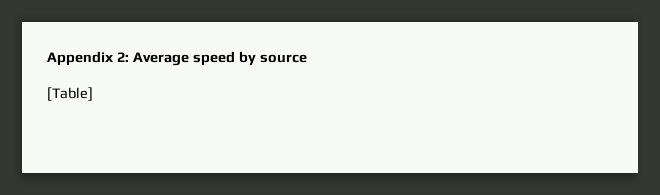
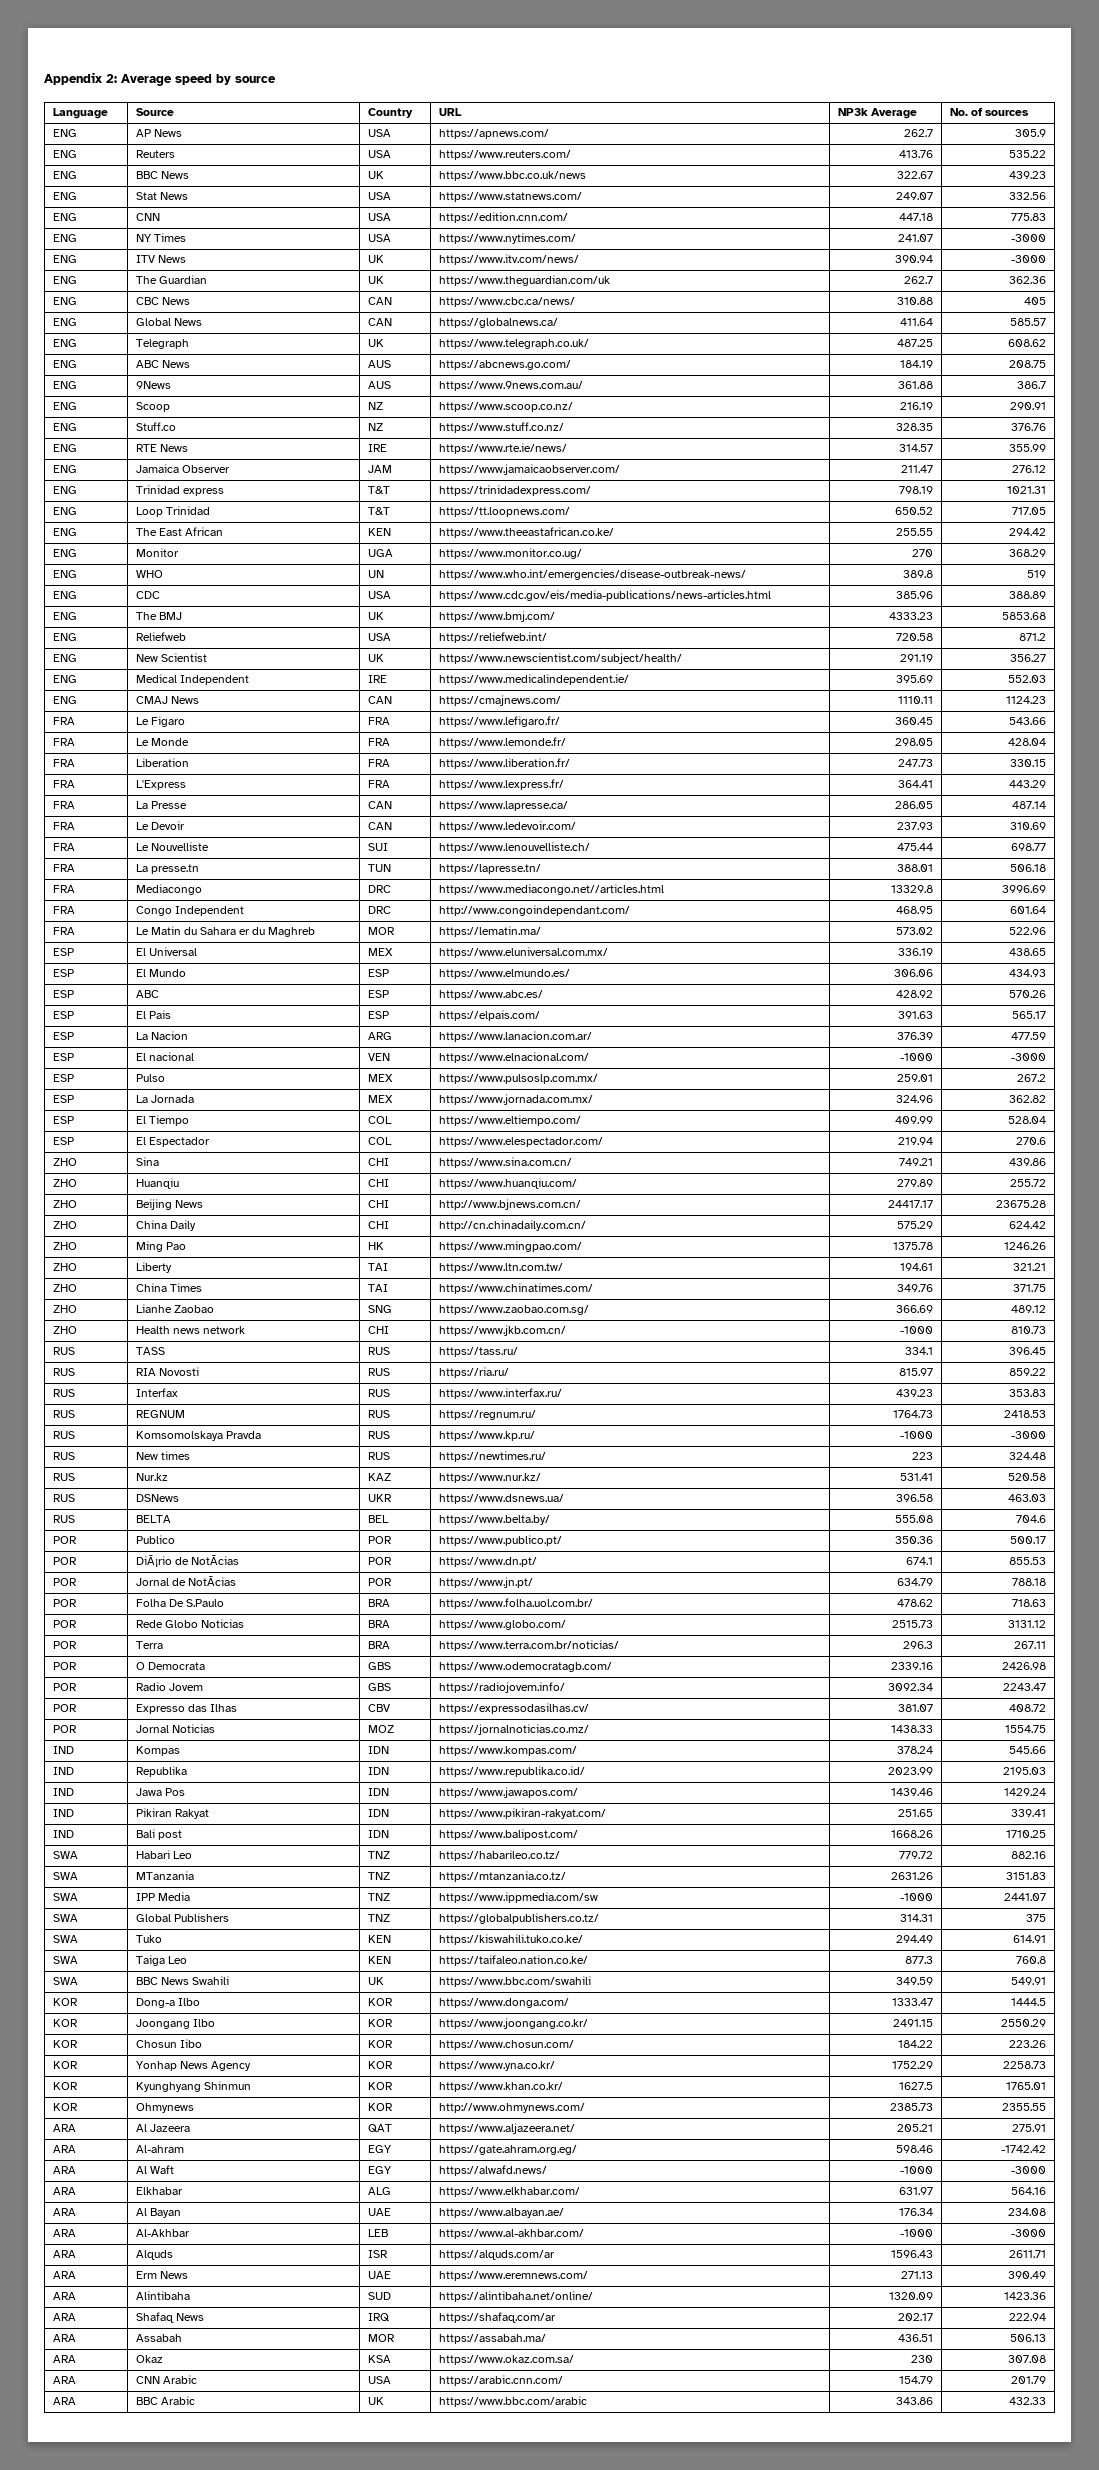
[47,87,93,101] // [Table] -> [52,108,108,119] [135,108,174,116] [367,108,413,118] [438,108,462,116] [837,108,917,119] [949,107,1030,116] [52,129,77,137] [135,129,182,137] [367,129,391,137] [438,129,549,139] [904,129,934,137] [1015,129,1047,137] [52,150,77,158] [135,150,175,158] [367,150,391,158] [438,150,571,160] [899,150,934,158] [1009,150,1047,158] [52,171,77,179] [135,171,189,179] [367,171,384,179] [438,171,586,181] [897,171,934,179] [1009,171,1047,179] [52,192,77,200] [135,192,188,200] [367,192,391,200] [438,192,582,202] [896,192,934,200] [1009,192,1047,200] [52,213,77,221] [135,213,160,221] [367,213,391,221] [438,212,568,223] [899,213,934,221] [1011,213,1047,221] [52,234,77,242] [135,233,186,242] [367,234,391,242] [438,233,576,244] [898,234,934,242] [1011,234,1047,242] [52,255,77,263] [135,255,186,263] [367,255,384,263] [438,254,579,265] [895,255,934,263] [1011,255,1047,263] [52,276,77,284] [135,275,207,284] [367,276,384,284] [438,275,610,286] [904,276,934,284] [1009,276,1047,284] [52,297,77,305] [135,297,190,305] [367,297,392,305] [438,297,575,307] [897,297,934,305] [1024,297,1047,305] [52,318,77,326] [135,318,202,326] [367,318,392,326] [438,318,558,328] [900,318,934,326] [1010,318,1047,326] [52,339,77,347] [135,339,189,349] [367,339,384,347] [438,339,589,349] [897,339,934,347] [1008,339,1047,347] [52,360,77,368] [135,360,190,368] [367,360,391,368] [438,360,571,370] [900,360,934,368] [1009,360,1047,368] [52,381,77,389] [135,381,171,389] [367,381,391,389] [438,381,583,391] [898,381,934,389] [1017,381,1047,389] [52,402,77,410] [135,402,170,412] [367,402,383,410] [438,402,573,412] [900,402,934,410] [1010,402,1047,410] [52,423,77,431] [135,422,176,431] [367,423,383,431] [438,422,564,433] [896,423,934,431] [1011,423,1047,431] [52,444,77,452] [135,444,188,452] [367,444,387,452] [438,443,567,454] [899,444,934,452] [1009,444,1047,452] [52,465,77,473] [135,464,230,473] [367,465,392,473] [438,464,620,475] [901,465,934,473] [1012,465,1047,473] [52,486,77,494] [135,485,224,496] [367,486,390,494] [438,485,591,496] [899,486,934,494] [1007,486,1047,494] [52,507,77,515] [135,506,210,517] [367,507,390,515] [438,507,570,517] [895,507,934,515] [1012,507,1047,515] [52,528,77,536] [135,527,224,536] [367,528,391,536] [438,527,614,538] [896,528,934,536] [1009,528,1047,536] [52,549,77,557] [135,548,179,557] [367,549,393,557] [438,548,582,559] [912,549,934,557] [1009,549,1047,557] [52,570,77,578] [135,570,163,578] [367,570,384,578] [438,569,746,580] [903,570,934,578] [1027,570,1047,578] [52,591,77,599] [135,591,160,599] [367,591,391,599] [438,590,771,601] [896,591,934,599] [1009,591,1047,599] [52,612,77,620] [135,612,182,620] [367,612,384,620] [438,611,555,622] [889,612,934,620] [1002,612,1047,620] [52,633,77,641] [135,632,186,641] [367,633,391,641] [438,632,547,643] [896,633,934,641] [1019,633,1047,641] [52,654,77,662] [135,653,207,662] [367,654,384,662] [438,653,682,664] [900,654,934,662] [1010,654,1047,662] [52,675,77,683] [135,674,249,685] [367,675,387,683] [438,674,629,685] [896,675,934,683] [1008,675,1047,683] [52,696,77,704] [135,696,199,704] [367,696,392,704] [438,695,561,706] [898,696,934,704] [1006,696,1047,704] [52,717,75,725] [135,716,185,727] [367,717,390,725] [438,716,560,727] [895,717,934,725] [1009,717,1047,725] [52,738,75,746] [135,738,189,746] [367,738,390,746] [438,737,566,748] [895,738,934,746] [1008,738,1047,746] [52,759,75,767] [135,758,189,767] [367,759,390,767] [438,758,570,769] [898,759,934,767] [1010,759,1047,767] [52,780,75,788] [135,780,186,790] [367,780,390,788] [438,779,564,790] [898,780,934,788] [1009,780,1047,788] [52,801,75,809] [135,801,187,809] [367,801,392,809] [438,801,568,811] [895,801,934,809] [1012,801,1047,809] [52,822,75,830] [135,821,185,830] [367,822,392,830] [438,821,576,832] [897,822,934,830] [1010,822,1047,830] [52,843,75,851] [135,842,209,851] [367,843,388,851] [438,842,590,853] [897,843,934,851] [1011,843,1047,851] [52,864,75,872] [135,864,199,874] [367,864,391,872] [438,864,541,874] [897,864,934,872] [1010,864,1047,872] [52,885,75,893] [135,884,202,895] [367,885,391,893] [438,884,664,895] [891,885,934,893] [1002,885,1047,893] [52,906,75,914] [135,906,244,916] [367,906,391,914] [438,905,630,916] [896,906,934,914] [1010,906,1047,914] [52,927,75,935] [135,926,316,937] [367,927,395,935] [438,926,541,937] [896,927,934,935] [1009,927,1047,935] [52,948,74,956] [135,947,197,956] [367,948,393,956] [438,947,608,958] [898,948,934,956] [1009,948,1047,956] [52,969,74,977] [135,969,186,977] [367,969,389,977] [438,969,570,979] [894,969,934,977] [1009,969,1047,977] [52,990,74,998] [135,990,159,998] [367,990,389,998] [438,990,543,1000] [896,990,934,998] [1009,990,1047,998] [52,1011,74,1019] [135,1010,171,1019] [367,1011,389,1019] [438,1010,540,1021] [898,1011,934,1019] [1012,1011,1047,1019] [52,1032,74,1040] [135,1031,188,1040] [367,1032,392,1040] [438,1031,592,1042] [897,1032,934,1040] [1011,1032,1047,1040] [52,1053,74,1061] [135,1052,194,1061] [367,1053,390,1061] [438,1052,589,1063] [900,1053,934,1061] [1011,1053,1047,1061] [52,1074,74,1082] [135,1074,165,1082] [367,1074,393,1082] [438,1074,598,1084] [897,1074,934,1082] [1017,1074,1047,1082] [52,1095,74,1103] [135,1095,194,1103] [367,1095,393,1103] [438,1094,593,1105] [896,1095,934,1103] [1009,1095,1047,1103] [52,1116,74,1124] [135,1115,189,1126] [367,1116,392,1124] [438,1115,581,1126] [895,1116,934,1124] [1008,1116,1047,1124] [52,1137,74,1145] [135,1137,210,1147] [367,1137,392,1145] [438,1137,603,1147] [898,1137,934,1145] [1016,1137,1047,1145] [52,1158,77,1166] [135,1157,159,1166] [367,1158,389,1166] [438,1157,572,1168] [899,1158,934,1166] [1009,1158,1047,1166] [52,1179,77,1187] [135,1178,179,1189] [367,1179,389,1187] [438,1178,577,1189] [897,1179,934,1187] [1010,1179,1047,1187] [52,1200,77,1208] [135,1199,203,1210] [367,1200,389,1208] [438,1199,581,1210] [888,1200,934,1208] [996,1200,1047,1208] [52,1221,77,1229] [135,1220,196,1231] [367,1221,389,1229] [438,1220,586,1231] [897,1221,934,1229] [1009,1221,1047,1229] [52,1242,77,1250] [135,1241,186,1252] [367,1242,384,1250] [438,1241,582,1252] [893,1242,934,1250] [1004,1242,1047,1250] [52,1263,77,1271] [135,1262,172,1273] [367,1263,388,1271] [438,1263,563,1273] [900,1263,934,1271] [1013,1263,1047,1271] [52,1284,77,1292] [135,1283,202,1292] [367,1284,388,1292] [438,1283,593,1294] [897,1284,934,1292] [1013,1284,1047,1292] [52,1305,77,1313] [135,1304,214,1313] [367,1305,392,1313] [438,1305,589,1315] [896,1305,934,1313] [1011,1305,1047,1313] [52,1326,77,1334] [135,1326,246,1334] [367,1326,389,1334] [438,1325,566,1336] [900,1326,934,1334] [1011,1326,1047,1334] [52,1347,75,1355] [135,1347,165,1355] [367,1347,390,1355] [438,1347,518,1357] [905,1347,934,1355] [1009,1347,1047,1355] [52,1368,75,1376] [135,1367,199,1376] [367,1368,390,1376] [438,1367,509,1378] [899,1368,934,1376] [1009,1368,1047,1376] [52,1389,75,1397] [135,1388,178,1397] [367,1389,390,1397] [438,1388,562,1399] [896,1389,934,1397] [1009,1389,1047,1397] [52,1410,75,1418] [135,1410,185,1418] [367,1410,390,1418] [438,1410,536,1420] [893,1410,934,1418] [1004,1410,1047,1418] [52,1431,75,1439] [135,1431,261,1441] [367,1431,390,1439] [438,1431,535,1441] [900,1431,934,1439] [1011,1431,1047,1439] [52,1452,75,1460] [135,1451,190,1460] [367,1452,390,1460] [438,1451,546,1462] [912,1452,934,1460] [1009,1452,1047,1460] [52,1473,75,1481] [135,1473,168,1481] [367,1473,391,1481] [438,1473,541,1483] [900,1473,934,1481] [1008,1473,1047,1481] [52,1494,75,1502] [135,1494,179,1502] [367,1494,392,1502] [438,1494,564,1504] [896,1494,934,1502] [1008,1494,1047,1502] [52,1515,75,1523] [135,1515,171,1523] [367,1515,389,1523] [438,1515,550,1525] [895,1515,934,1523] [1016,1515,1047,1523] [52,1536,77,1544] [135,1535,175,1544] [367,1536,392,1544] [438,1535,562,1546] [895,1536,934,1544] [1010,1536,1047,1544] [52,1557,77,1565] [135,1555,240,1567] [367,1557,392,1565] [438,1557,537,1567] [906,1557,934,1565] [1009,1557,1047,1565] [52,1578,77,1586] [135,1576,237,1586] [367,1578,392,1586] [438,1577,533,1588] [897,1578,934,1586] [1012,1578,1047,1586] [52,1599,77,1607] [135,1599,225,1607] [367,1599,390,1607] [438,1598,593,1609] [897,1599,934,1607] [1012,1599,1047,1607] [52,1620,77,1628] [135,1619,245,1628] [367,1620,390,1628] [438,1620,566,1630] [892,1620,934,1628] [1008,1620,1047,1628] [52,1641,77,1649] [135,1641,163,1649] [367,1641,390,1649] [438,1640,619,1651] [903,1641,934,1649] [1014,1641,1047,1649] [52,1662,77,1670] [135,1662,205,1670] [367,1662,391,1670] [438,1662,612,1672] [891,1662,934,1670] [1002,1662,1047,1670] [52,1683,77,1691] [135,1682,203,1691] [367,1683,391,1691] [438,1682,565,1693] [888,1683,934,1691] [1003,1683,1047,1691] [52,1704,77,1712] [135,1704,238,1714] [367,1704,390,1712] [438,1703,589,1714] [898,1704,934,1712] [1009,1704,1047,1712] [52,1725,77,1733] [135,1724,215,1733] [367,1725,394,1733] [438,1724,589,1735] [891,1725,934,1733] [1005,1725,1047,1733] [52,1746,74,1754] [135,1746,180,1756] [367,1746,389,1754] [438,1746,577,1756] [897,1746,934,1754] [1009,1746,1047,1754] [52,1767,74,1775] [135,1766,187,1777] [367,1767,389,1775] [438,1766,585,1777] [888,1767,934,1775] [1003,1767,1047,1775] [52,1788,74,1796] [135,1788,185,1796] [367,1788,389,1796] [438,1787,578,1798] [891,1788,934,1796] [1004,1788,1047,1796] [52,1809,74,1817] [135,1808,209,1819] [367,1809,389,1817] [438,1808,606,1819] [898,1809,934,1817] [1011,1809,1047,1817] [52,1830,74,1838] [135,1829,182,1840] [367,1830,389,1838] [438,1829,578,1840] [891,1830,934,1838] [1006,1830,1047,1838] [52,1851,78,1859] [135,1850,192,1859] [367,1851,390,1859] [438,1850,560,1861] [899,1851,934,1859] [1011,1851,1047,1859] [52,1872,78,1880] [135,1871,194,1880] [367,1872,390,1880] [438,1871,566,1882] [891,1872,934,1880] [1006,1872,1047,1880] [52,1893,78,1901] [135,1892,190,1901] [367,1893,390,1901] [438,1892,598,1903] [900,1893,934,1901] [1004,1893,1047,1901] [52,1914,78,1922] [135,1913,229,1922] [367,1914,390,1922] [438,1913,599,1924] [900,1914,934,1922] [1026,1914,1047,1922] [52,1935,78,1943] [135,1935,162,1943] [367,1935,391,1943] [438,1934,583,1945] [896,1935,934,1943] [1013,1935,1047,1943] [52,1956,78,1964] [135,1955,187,1966] [367,1956,391,1964] [438,1955,588,1966] [905,1956,934,1964] [1016,1956,1047,1964] [52,1977,78,1985] [135,1976,230,1985] [367,1977,384,1985] [438,1976,591,1987] [896,1977,934,1985] [1011,1977,1047,1985] [52,1998,78,2006] [135,1998,200,2008] [367,1998,393,2006] [438,1998,569,2008] [892,1998,934,2006] [1011,1998,1047,2006] [52,2019,78,2027] [135,2019,215,2029] [367,2019,393,2027] [438,2018,588,2029] [893,2019,934,2027] [1001,2019,1047,2027] [52,2040,78,2048] [135,2039,202,2048] [367,2040,393,2048] [438,2040,574,2050] [898,2040,934,2048] [1009,2040,1047,2048] [52,2061,78,2069] [135,2061,252,2071] [367,2061,393,2069] [438,2061,555,2071] [892,2061,934,2069] [1003,2061,1047,2069] [52,2082,78,2090] [135,2081,251,2092] [367,2082,393,2090] [438,2082,563,2092] [899,2082,934,2090] [1006,2082,1047,2090] [52,2103,78,2111] [135,2103,194,2113] [367,2103,393,2111] [438,2103,585,2113] [890,2103,934,2111] [1002,2103,1047,2111] [52,2124,76,2132] [135,2124,190,2132] [367,2124,392,2133] [438,2123,575,2134] [897,2124,934,2132] [1012,2124,1047,2132] [52,2145,76,2153] [135,2145,184,2153] [367,2145,392,2153] [438,2145,577,2155] [896,2145,934,2153] [1001,2145,1047,2153] [52,2166,76,2174] [135,2165,174,2174] [367,2166,392,2174] [438,2165,547,2176] [900,2166,934,2174] [1011,2166,1047,2174] [52,2187,76,2195] [135,2187,183,2195] [367,2187,391,2195] [438,2187,580,2197] [899,2187,934,2195] [1011,2187,1047,2195] [52,2208,76,2216] [135,2208,181,2218] [367,2208,391,2216] [438,2208,564,2218] [899,2208,934,2216] [1008,2208,1047,2216] [52,2229,76,2237] [135,2229,190,2237] [367,2229,388,2237] [438,2229,584,2239] [900,2229,934,2237] [1011,2229,1047,2237] [52,2250,76,2258] [135,2250,173,2260] [367,2250,388,2258] [438,2250,555,2260] [891,2250,934,2258] [1009,2250,1047,2258] [52,2271,76,2279] [135,2271,188,2279] [367,2271,391,2279] [438,2271,588,2281] [901,2271,934,2279] [1008,2271,1047,2279] [52,2292,76,2300] [135,2291,190,2300] [367,2292,391,2300] [438,2291,593,2302] [889,2292,934,2300] [1004,2292,1047,2300] [52,2313,76,2321] [135,2312,204,2323] [367,2313,390,2322] [438,2312,556,2323] [898,2313,934,2321] [1009,2313,1047,2321] [52,2334,76,2342] [135,2334,182,2342] [367,2334,395,2342] [438,2334,546,2344] [898,2334,934,2342] [1010,2334,1047,2342] [52,2355,76,2363] [135,2355,163,2363] [367,2355,391,2363] [438,2355,574,2365] [911,2355,934,2363] [1008,2355,1047,2363] [52,2376,76,2384] [135,2375,197,2384] [367,2376,391,2384] [438,2375,563,2386] [899,2376,934,2384] [1011,2376,1047,2384] [52,2397,76,2405] [135,2396,195,2405] [367,2397,384,2405] [438,2396,587,2407] [896,2397,934,2405] [1009,2397,1047,2405] // Language | Source | Country | URL | NP3k Average | No. of sources // ENG | AP News | USA | https://apnews.com/ | 262.7 | 305.9 // ENG | Reuters | USA | https://www.reuters.com/ | 413.76 | 535.22 // ENG | BBC News | UK | https://www.bbc.co.uk/news | 322.67 | 439.23 // ENG | Stat News | USA | https://www.statnews.com/ | 249.07 | 332.56 // ENG | CNN | USA | https://edition.cnn.com/ | 447.18 | 775.83 // ENG | NY Times | USA | https://www.nytimes.com/ | 241.07 | -3000 // ENG | ITV News | UK | https://www.itv.com/news/ | 390.94 | -3000 // ENG | The Guardian | UK | https://www.theguardian.com/uk | 262.7 | 362.36 // ENG | CBC News | CAN | https://www.cbc.ca/news/ | 310.88 | 405 // ENG | Global News | CAN | https://globalnews.ca/ | 411.64 | 585.57 // ENG | Telegraph | UK | https://www.telegraph.co.uk/ | 487.25 | 608.62 // ENG | ABC News | AUS | https://abcnews.go.com/ | 184.19 | 208.75 // ENG | 9News | AUS | https://www.9news.com.au/ | 361.88 | 386.7 // ENG | Scoop | NZ | https://www.scoop.co.nz/ | 216.19 | 290.91 // ENG | Stuff.co | NZ | https://www.stuff.co.nz/ | 328.35 | 376.76 // ENG | RTE News | IRE | https://www.rte.ie/news/ | 314.57 | 355.99 // ENG | Jamaica Observer | JAM | https://www.jamaicaobserver.com/ | 211.47 | 276.12 // ENG | Trinidad express | T&T | https://trinidadexpress.com/ | 798.19 | 1021.31 // ENG | Loop Trinidad | T&T | https://tt.loopnews.com/ | 650.52 | 717.05 // ENG | The East African | KEN | https://www.theeastafrican.co.ke/ | 255.55 | 294.42 // ENG | Monitor | UGA | https://www.monitor.co.ug/ | 270 | 368.29 // ENG | WHO | UN | https://www.who.int/emergencies/disease-outbreak-news/ | 389.8 | 519 // ENG | CDC | USA | https://www.cdc.gov/eis/media-publications/news-articles.html | 385.96 | 388.89 // ENG | The BMJ | UK | https://www.bmj.com/ | 4333.23 | 5853.68 // ENG | Reliefweb | USA | https://reliefweb.int/ | 720.58 | 871.2 // ENG | New Scientist | UK | https://www.newscientist.com/subject/health/ | 291.19 | 356.27 // ENG | Medical Independent | IRE | https://www.medicalindependent.ie/ | 395.69 | 552.03 // ENG | CMAJ News | CAN | https://cmajnews.com/ | 1110.11 | 1124.23 // FRA | Le Figaro | FRA | https://www.lefigaro.fr/ | 360.45 | 543.66 // FRA | Le Monde | FRA | https://www.lemonde.fr/ | 298.05 | 428.04 // FRA | Liberation | FRA | https://www.liberation.fr/ | 247.73 | 330.15 // FRA | L'Express | FRA | https://www.lexpress.fr/ | 364.41 | 443.29 // FRA | La Presse | CAN | https://www.lapresse.ca/ | 286.05 | 487.14 // FRA | Le Devoir | CAN | https://www.ledevoir.com/ | 237.93 | 310.69 // FRA | Le Nouvelliste | SUI | https://www.lenouvelliste.ch/ | 475.44 | 698.77 // FRA | La presse.tn | TUN | https://lapresse.tn/ | 388.01 | 506.18 // FRA | Mediacongo | DRC | https://www.mediacongo.net//articles.html | 13329.8 | 3996.69 // FRA | Congo Independent | DRC | http://www.congoindependant.com/ | 468.95 | 601.64 // FRA | Le Matin du Sahara er du Maghreb | MOR | https://lematin.ma/ | 573.02 | 522.96 // ESP | El Universal | MEX | https://www.eluniversal.com.mx/ | 336.19 | 438.65 // ESP | El Mundo | ESP | https://www.elmundo.es/ | 306.06 | 434.93 // ESP | ABC | ESP | https://www.abc.es/ | 428.92 | 570.26 // ESP | El Pais | ESP | https://elpais.com/ | 391.63 | 565.17 // ESP | La Nacion | ARG | https://www.lanacion.com.ar/ | 376.39 | 477.59 // ESP | El nacional | VEN | https://www.elnacional.com/ | -1000 | -3000 // ESP | Pulso | MEX | https://www.pulsoslp.com.mx/ | 259.01 | 267.2 // ESP | La Jornada | MEX | https://www.jornada.com.mx/ | 324.96 | 362.82 // ESP | El Tiempo | COL | https://www.eltiempo.com/ | 409.99 | 528.04 // ESP | El Espectador | COL | https://www.elespectador.com/ | 219.94 | 270.6 // ZHO | Sina | CHI | https://www.sina.com.cn/ | 749.21 | 439.86 // ZHO | Huanqiu | CHI | https://www.huanqiu.com/ | 279.89 | 255.72 // ZHO | Beijing News | CHI | http://www.bjnews.com.cn/ | 24417.17 | 23675.28 // ZHO | China Daily | CHI | http://cn.chinadaily.com.cn/ | 575.29 | 624.42 // ZHO | Ming Pao | HK | https://www.mingpao.com/ | 1375.78 | 1246.26 // ZHO | Liberty | TAI | https://www.ltn.com.tw/ | 194.61 | 321.21 // ZHO | China Times | TAI | https://www.chinatimes.com/ | 349.76 | 371.75 // ZHO | Lianhe Zaobao | SNG | https://www.zaobao.com.sg/ | 366.69 | 489.12 // ZHO | Health news network | CHI | https://www.jkb.com.cn/ | -1000 | 810.73 // RUS | TASS | RUS | https://tass.ru/ | 334.1 | 396.45 // RUS | RIA Novosti | RUS | https://ria.ru/ | 815.97 | 859.22 // RUS | Interfax | RUS | https://www.interfax.ru/ | 439.23 | 353.83 // RUS | REGNUM | RUS | https://regnum.ru/ | 1764.73 | 2418.53 // RUS | Komsomolskaya Pravda | RUS | https://www.kp.ru/ | -1000 | -3000 // RUS | New times | RUS | https://newtimes.ru/ | 223 | 324.48 // RUS | Nur.kz | KAZ | https://www.nur.kz/ | 531.41 | 520.58 // RUS | DSNews | UKR | https://www.dsnews.ua/ | 396.58 | 463.03 // RUS | BELTA | BEL | https://www.belta.by/ | 555.08 | 704.6 // POR | Publico | POR | https://www.publico.pt/ | 350.36 | 500.17 // POR | DiÃ¡rio de NotÃcias | POR | https://www.dn.pt/ | 674.1 | 855.53 // POR | Jornal de NotÃcias | POR | https://www.jn.pt/ | 634.79 | 788.18 // POR | Folha De S.Paulo | BRA | https://www.folha.uol.com.br/ | 478.62 | 718.63 // POR | Rede Globo Noticias | BRA | https://www.globo.com/ | 2515.73 | 3131.12 // POR | Terra | BRA | https://www.terra.com.br/noticias/ | 296.3 | 267.11 // POR | O Democrata | GBS | https://www.odemocratagb.com/ | 2339.16 | 2426.98 // POR | Radio Jovem | GBS | https://radiojovem.info/ | 3092.34 | 2243.47 // POR | Expresso das Ilhas | CBV | https://expressodasilhas.cv/ | 381.07 | 408.72 // POR | Jornal Noticias | MOZ | https://jornalnoticias.co.mz/ | 1438.33 | 1554.75 // IND | Kompas | IDN | https://www.kompas.com/ | 378.24 | 545.66 // IND | Republika | IDN | https://www.republika.co.id/ | 2023.99 | 2195.03 // IND | Jawa Pos | IDN | https://www.jawapos.com/ | 1439.46 | 1429.24 // IND | Pikiran Rakyat | IDN | https://www.pikiran-rakyat.com/ | 251.65 | 339.41 // IND | Bali post | IDN | https://www.balipost.com/ | 1668.26 | 1710.25 // SWA | Habari Leo | TNZ | https://habarileo.co.tz/ | 779.72 | 882.16 // SWA | MTanzania | TNZ | https://mtanzania.co.tz/ | 2631.26 | 3151.83 // SWA | IPP Media | TNZ | https://www.ippmedia.com/sw | -1000 | 2441.07 // SWA | Global Publishers | TNZ | https://globalpublishers.co.tz/ | 314.31 | 375 // SWA | Tuko | KEN | https://kiswahili.tuko.co.ke/ | 294.49 | 614.91 // SWA | Taiga Leo | KEN | https://taifaleo.nation.co.ke/ | 877.3 | 760.8 // SWA | BBC News Swahili | UK | https://www.bbc.com/swahili | 349.59 | 549.91 // KOR | Dong-a Ilbo | KOR | https://www.donga.com/ | 1333.47 | 1444.5 // KOR | Joongang Ilbo | KOR | https://www.joongang.co.kr/ | 2491.15 | 2550.29 // KOR | Chosun Iibo | KOR | https://www.chosun.com/ | 184.22 | 223.26 // KOR | Yonhap News Agency | KOR | https://www.yna.co.kr/ | 1752.29 | 2258.73 // KOR | Kyunghyang Shinmun | KOR | https://www.khan.co.kr/ | 1627.5 | 1765.01 // KOR | Ohmynews | KOR | http://www.ohmynews.com/ | 2385.73 | 2355.55 // ARA | Al Jazeera | QAT | https://www.aljazeera.net/ | 205.21 | 275.91 // ARA | Al-ahram | EGY | https://gate.ahram.org.eg/ | 598.46 | -1742.42 // ARA | Al Waft | EGY | https://alwafd.news/ | -1000 | -3000 // ARA | Elkhabar | ALG | https://www.elkhabar.com/ | 631.97 | 564.16 // ARA | Al Bayan | UAE | https://www.albayan.ae/ | 176.34 | 234.08 // ARA | Al-Akhbar | LEB | https://www.al-akhbar.com/ | -1000 | -3000 // ARA | Alquds | ISR | https://alquds.com/ar | 1596.43 | 2611.71 // ARA | Erm News | UAE | https://www.eremnews.com/ | 271.13 | 390.49 // ARA | Alintibaha | SUD | https://alintibaha.net/online/ | 1320.09 | 1423.36 // ARA | Shafaq News | IRQ | https://shafaq.com/ar | 202.17 | 222.94 // ARA | Assabah | MOR | https://assabah.ma/ | 436.51 | 506.13 // ARA | Okaz | KSA | https://www.okaz.com.sa/ | 230 | 307.08 // ARA | CNN Arabic | USA | https://arabic.cnn.com/ | 154.79 | 201.79 // ARA | BBC Arabic | UK | https://www.bbc.com/arabic | 343.86 | 432.33

